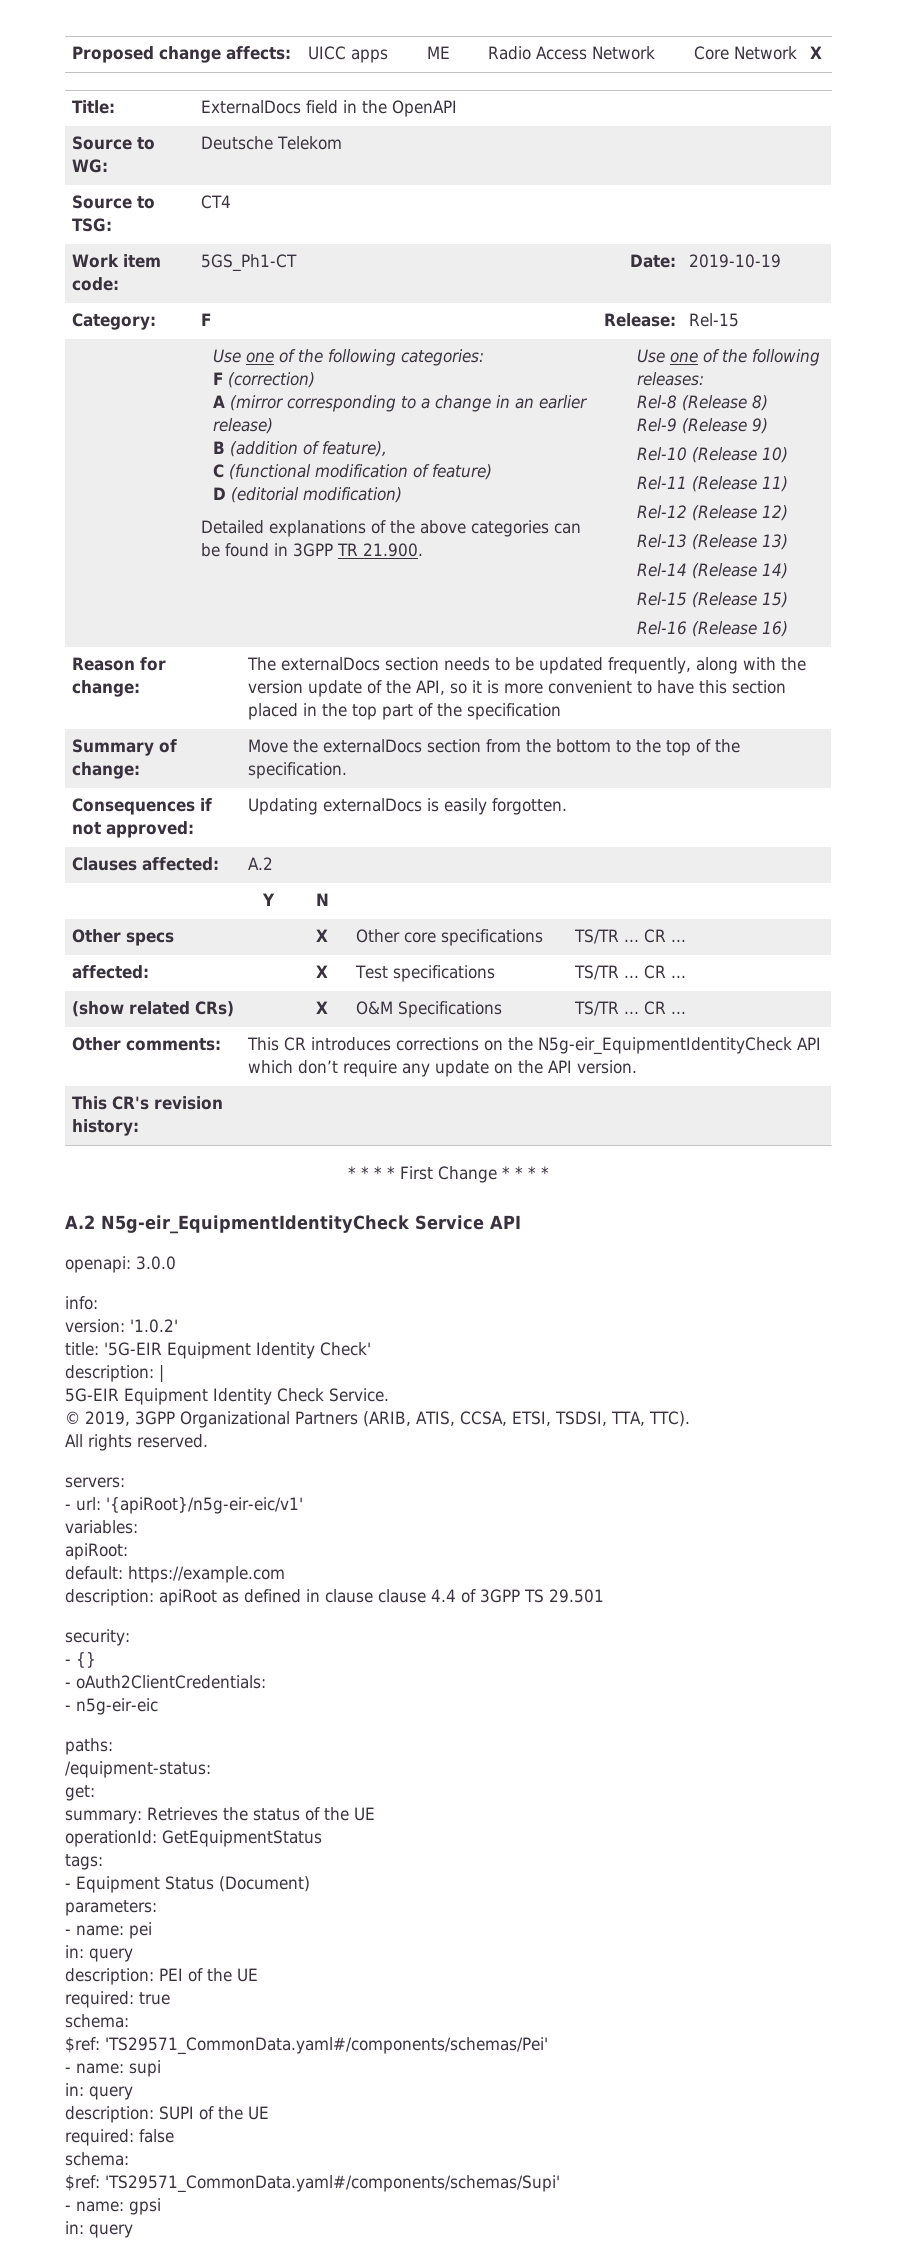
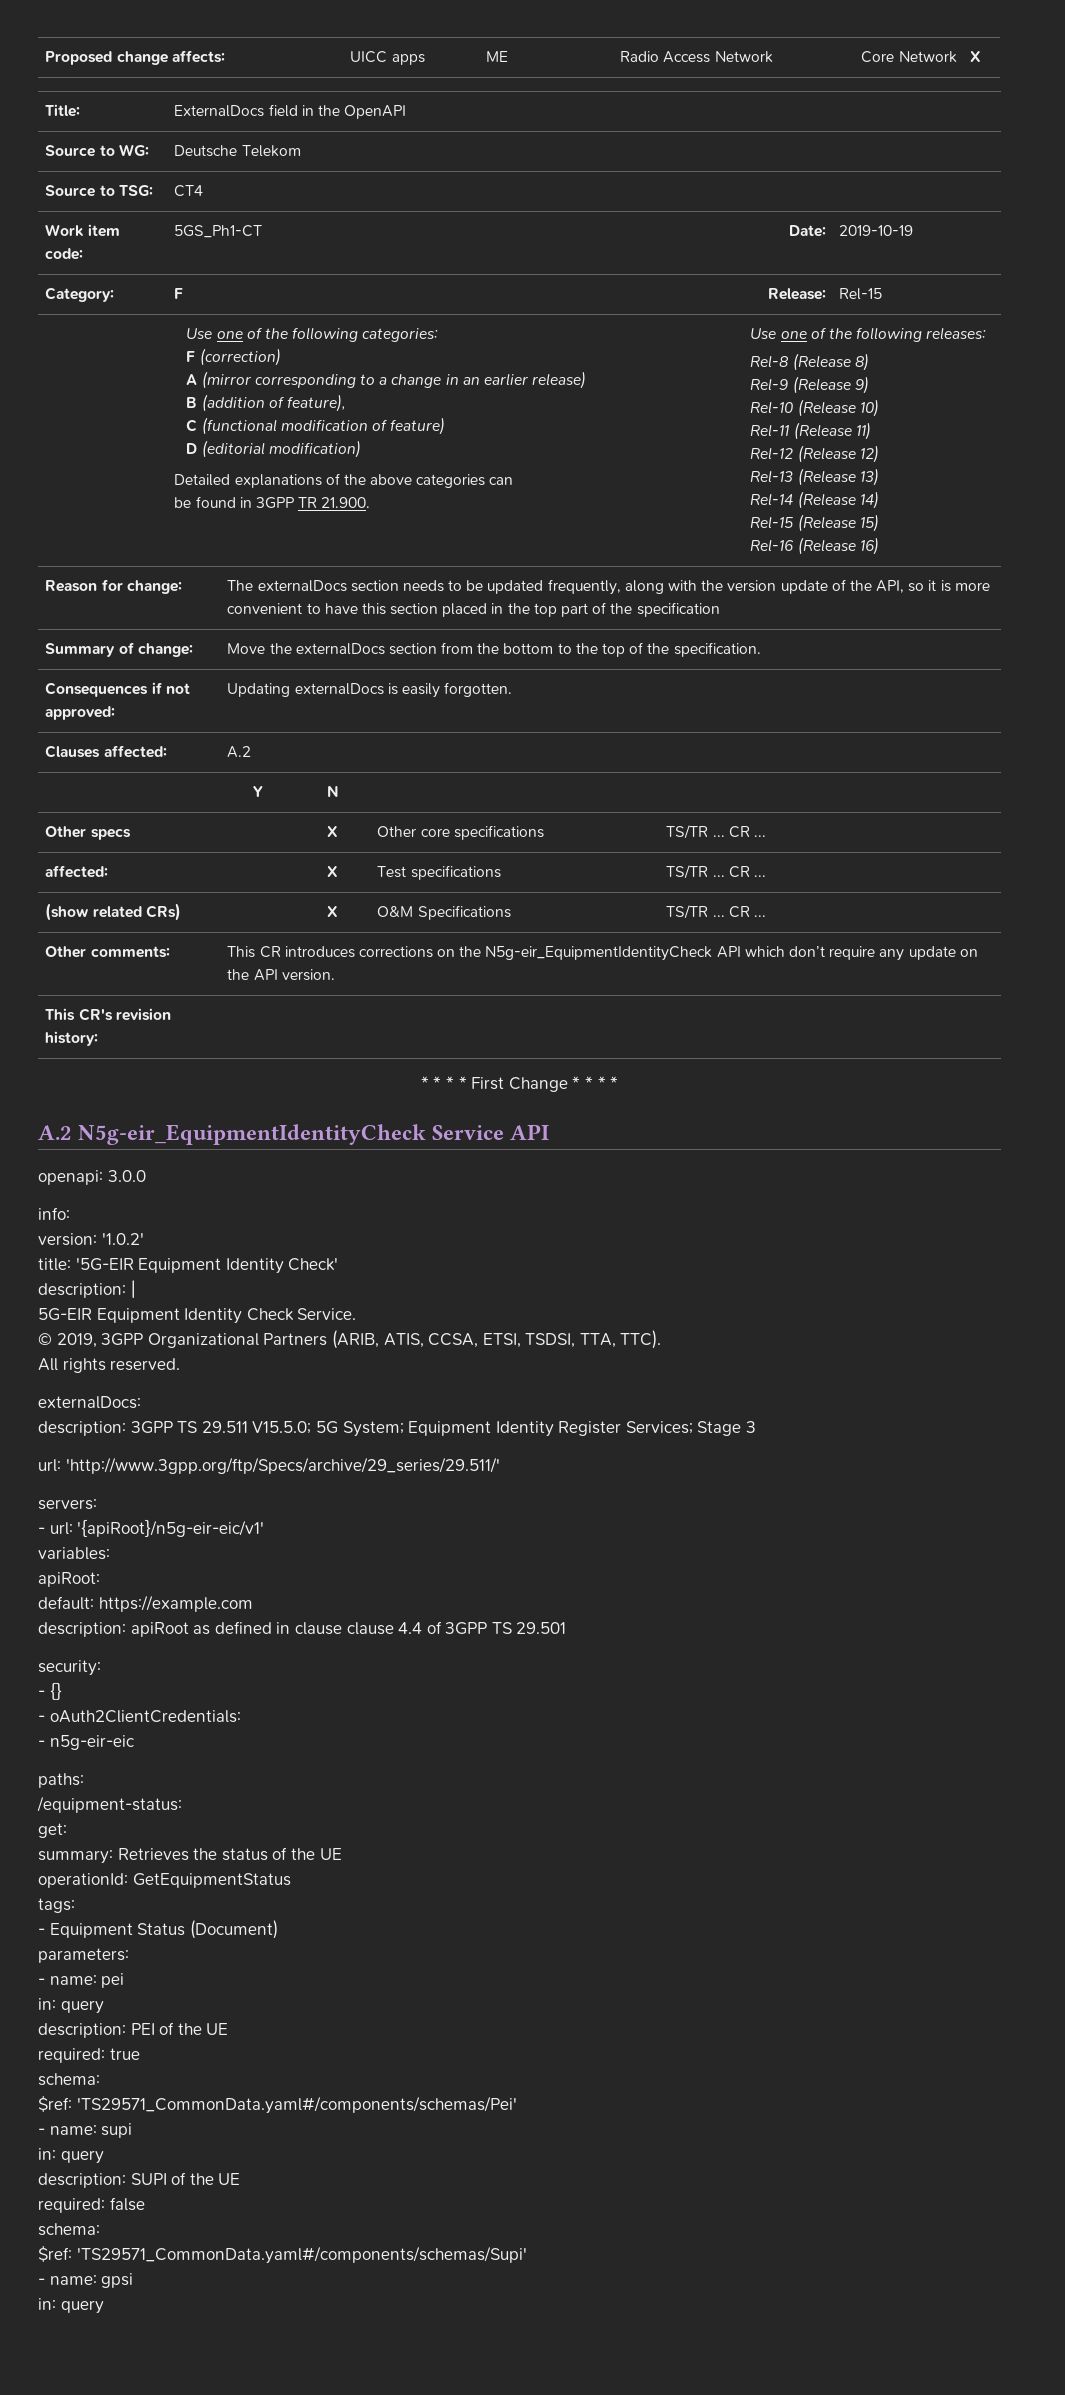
(208, 1441) none -> [38,1396,141,1409] [38,1421,757,1437] [38,1457,500,1474] // externalDocs: // description: 3GPP TS 29.511 V15.5.0; 5G System; Equipment Identity Register Services; Stage 3 // url: 'http://www.3gpp.org/ftp/Specs/archive/29_series/29.511/'

